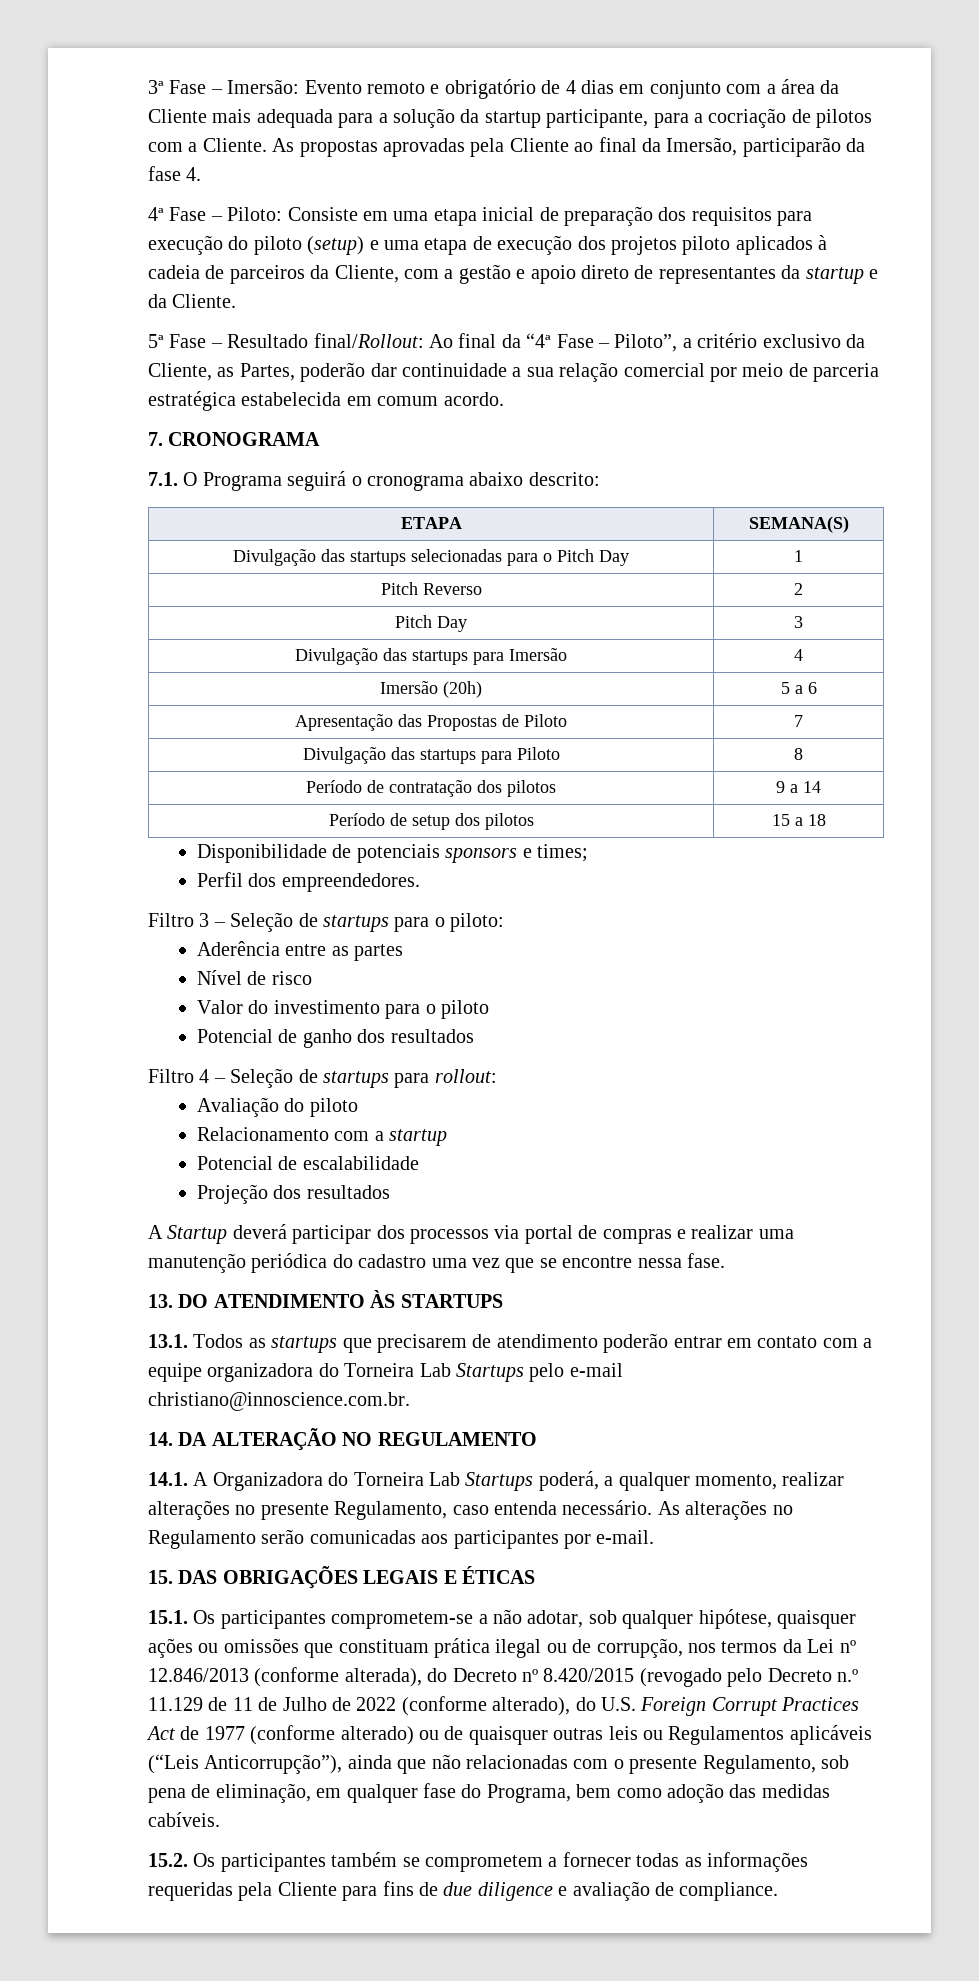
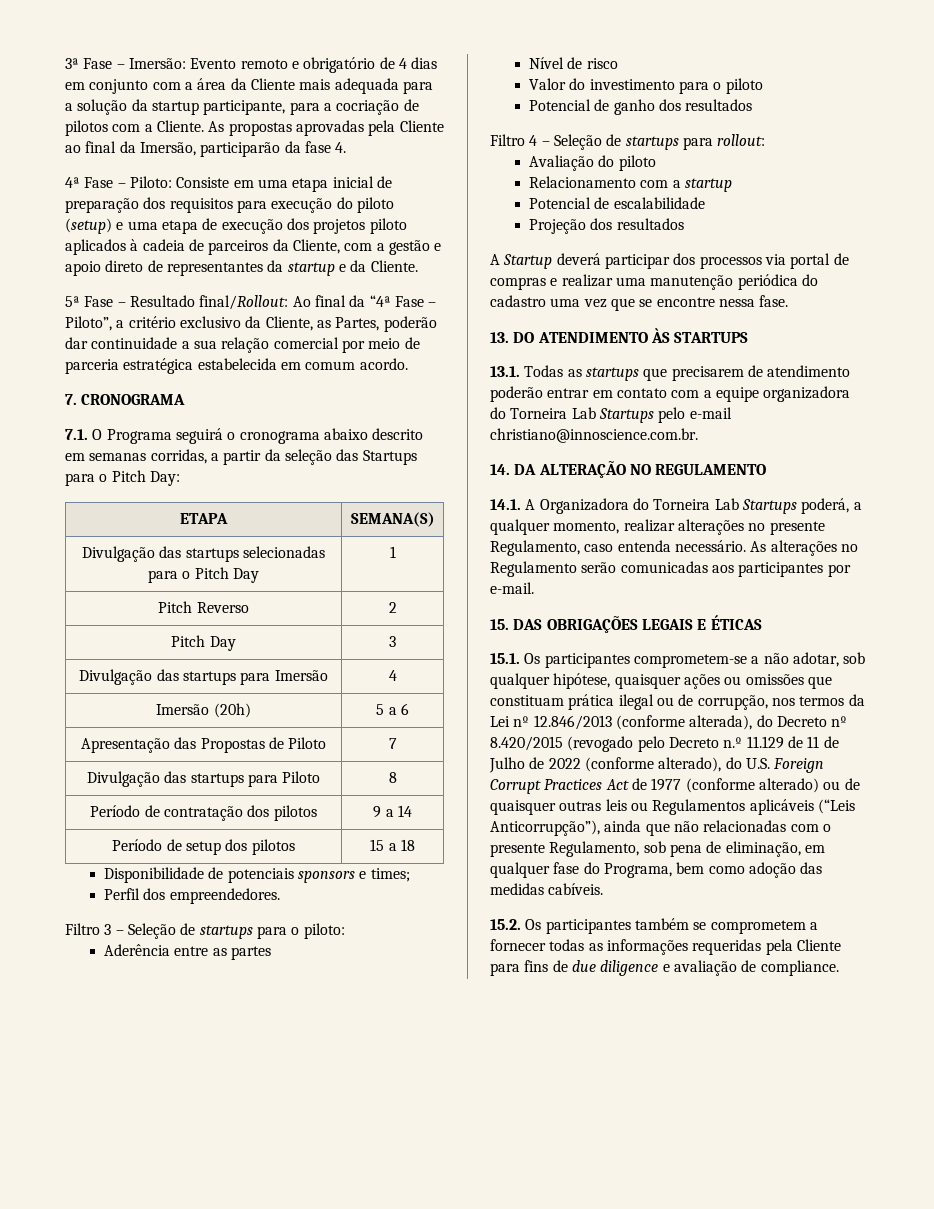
[528,472,600,486] descrito: -> [372,428,424,440] [65,449,417,465] [65,470,180,486] descrito em semanas corridas, a partir da seleção das Startups para o Pitch Day:
[193,1334,244,1348] Todos -> [524,365,564,377] Todas

